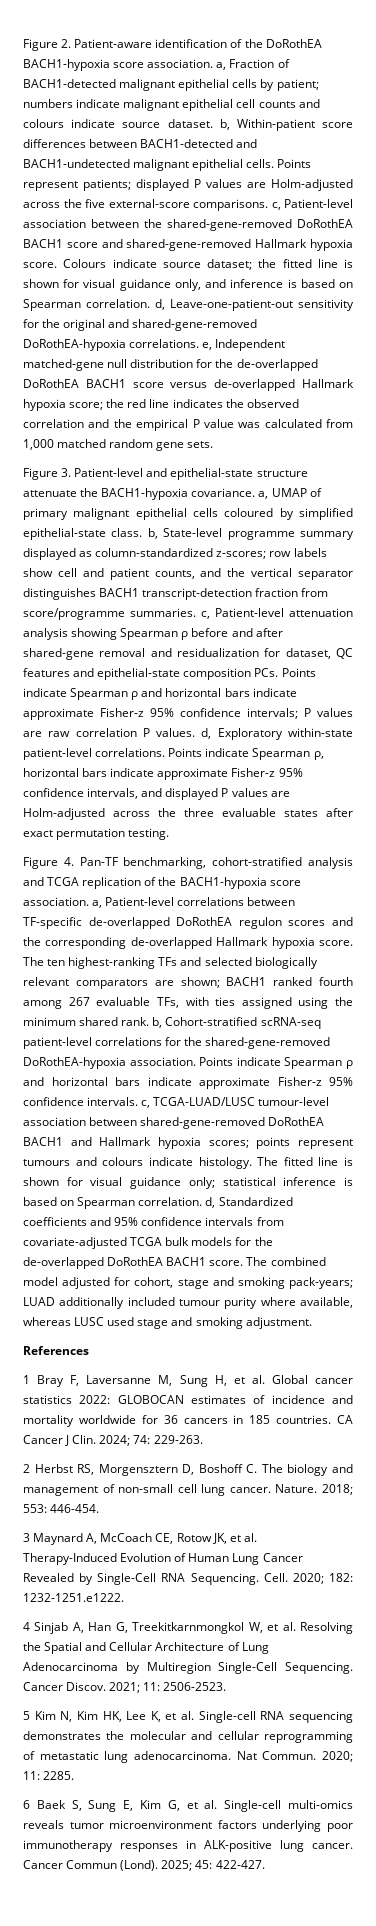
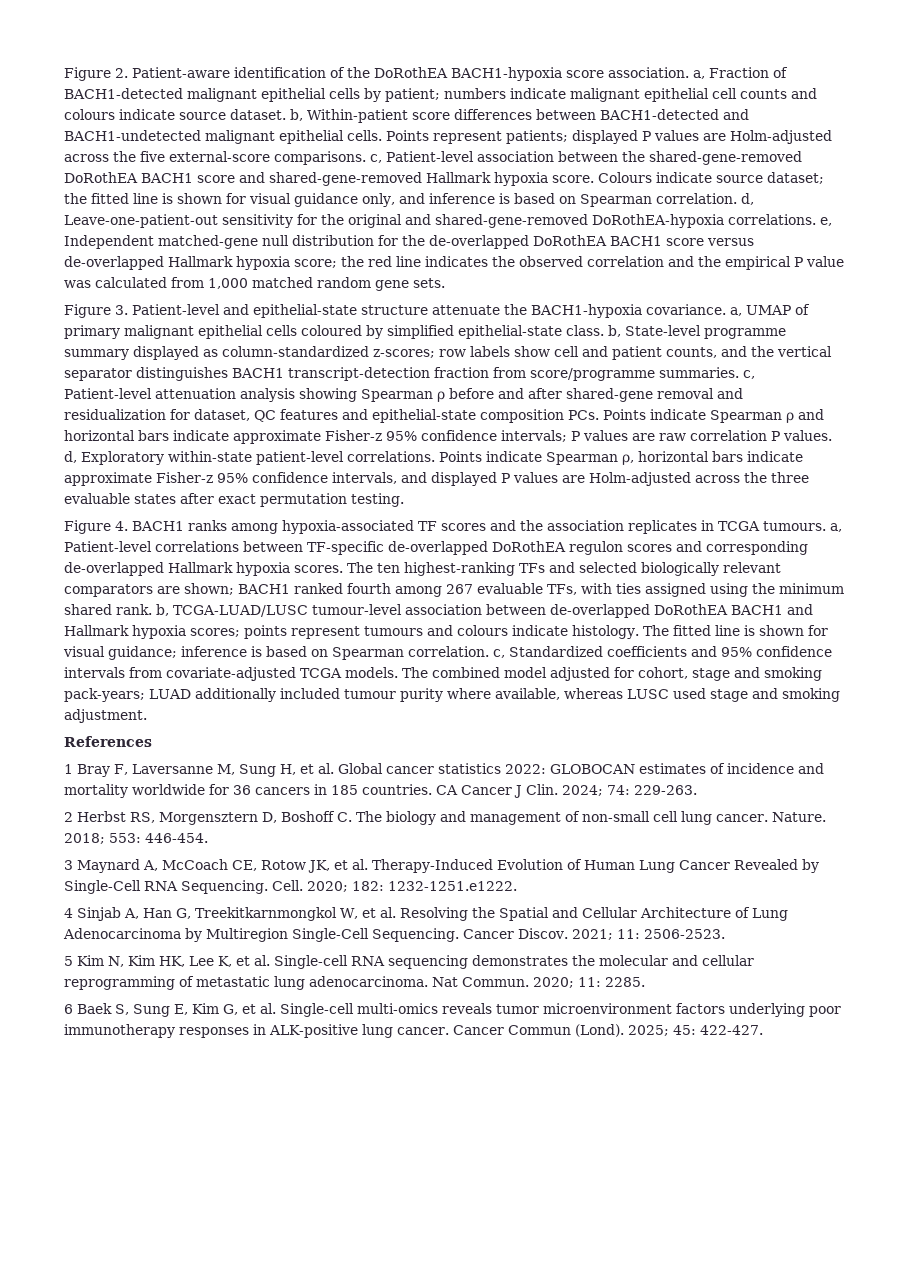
[79,857,353,869] [23,877,301,889] [23,897,89,906] Pan-TF benchmarking, cohort-stratified analysis and TCGA replication of the BACH1-hypoxia score association. -> [132,520,826,534] BACH1 ranks among hypoxia-associated TF scores and the association replicates in TCGA tumours.
[23,937,41,946] the -> (702, 546) none
[319,940,353,946] score. -> [294,565,343,573] scores.
[165,1017,321,1029] [23,1037,331,1049] [23,1057,353,1069] [23,1077,353,1089] [23,1097,151,1108] Cohort-stratified scRNA-seq patient-level correlations for the shared-gene-removed DoRothEA-hypoxia association. Points indicate Spearman ρ and horizontal bars indicate approximate Fisher-z 95% confidence intervals. c, -> (169, 610) none
[140,1117,266,1129] shared-gene-removed -> [550,604,650,618] de-overlapped
[130,1177,353,1189] [23,1197,216,1209] guidance only; statistical inference is based on Spearman correlation. d, -> [108,646,505,660] guidance; inference is based on Spearman correlation. c,
[165,1237,273,1246] [23,1257,244,1269] bulk models for the de-overlapped DoRothEA BACH1 score. -> [345,667,398,678] models.

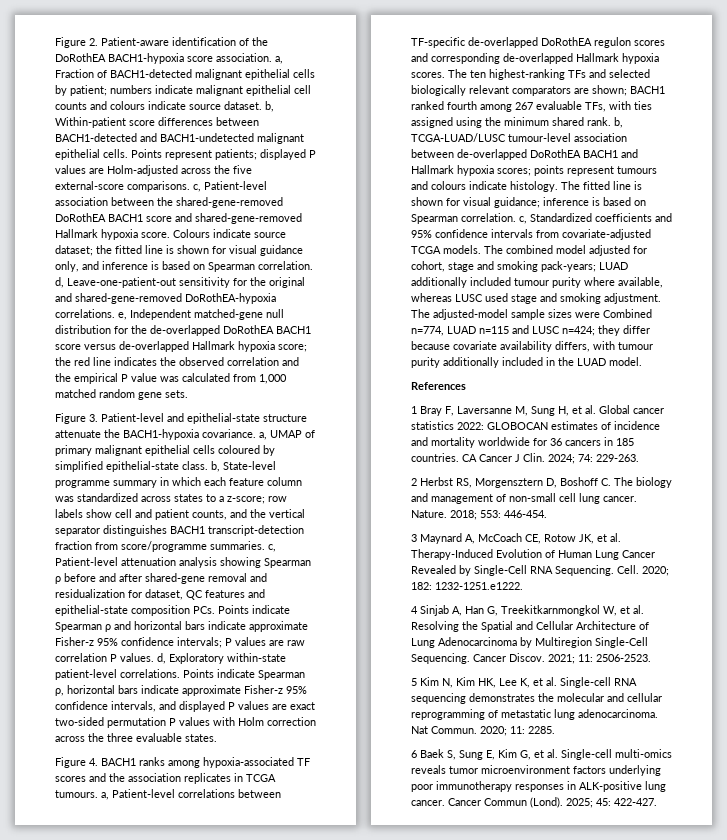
[133,346,435,360] displayed as column-standardized z-scores; -> [160,477,302,486] [55,493,265,504] in which each feature column was standardized across states to a z-score;
[589,472,809,486] [64,493,404,507] Holm-adjusted across the three evaluable states after exact permutation testing. -> [290,702,315,710] [55,717,316,728] [55,733,217,742] exact two-sided permutation P values with Holm correction across the three evaluable states.
(147, 716) none -> [411,309,652,320] [411,325,650,336] [411,341,653,352] [411,357,642,368] The adjusted-model sample sizes were Combined n=774, LUAD n=115 and LUSC n=424; they differ because covariate availability differs, with tumour purity additionally included in the LUAD model.

